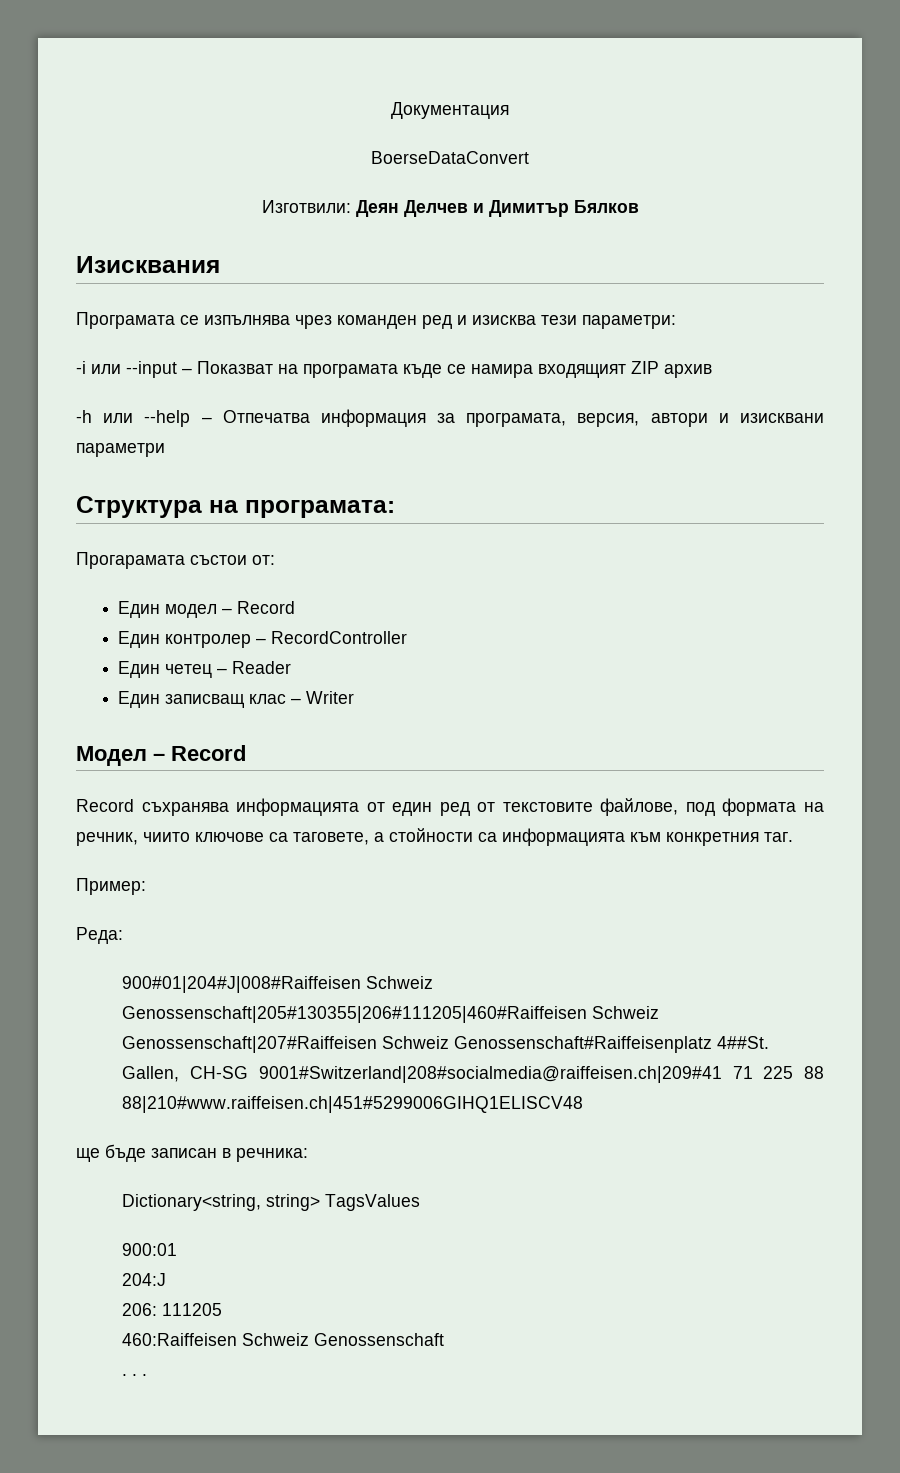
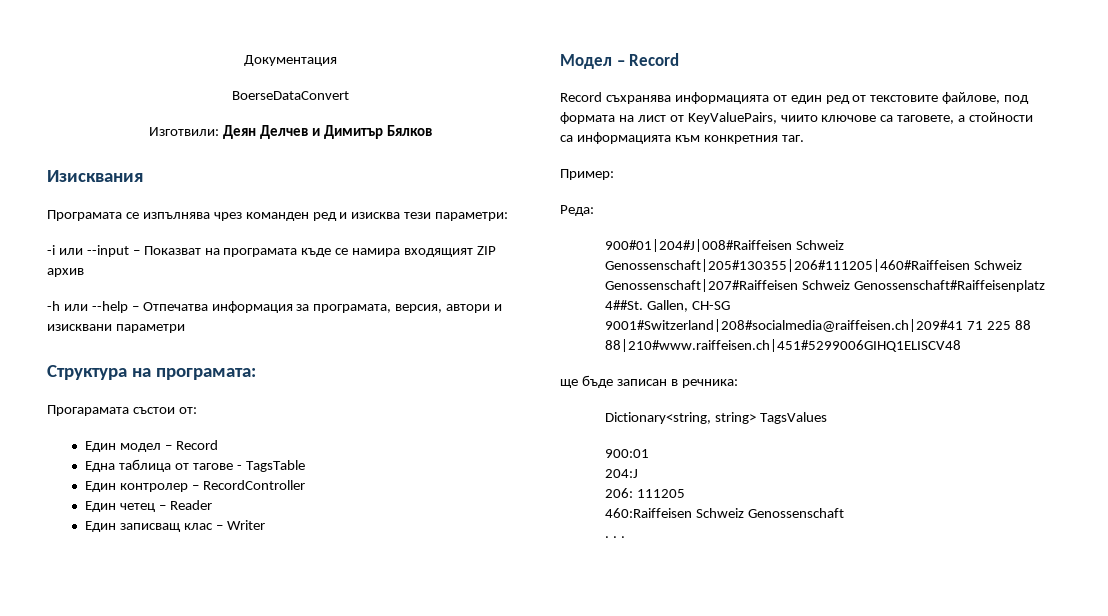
(296, 607) none -> [85,459,305,472] // Една таблица от тагове - TagsTable
[76,832,138,846] речник, -> [637,112,777,124] лист от KeyValuePairs,

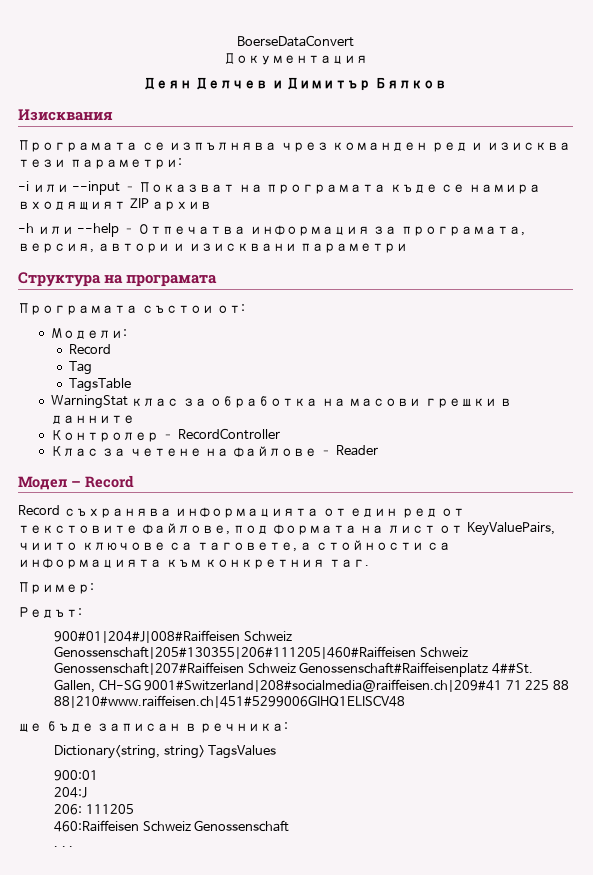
(244, 60) none -> [237,35,354,47] BoerseDataConvert //
[232,91,349,100] [149,127,220,136] BoerseDataConvert // Изготвили: -> (368, 59) none
[155,368,256,380] [47,405,129,416] програмата: // Прогарамата -> [126,274,218,287] [18,303,138,315] програмата // Програмата
[85,440,219,452] [85,459,305,472] [85,480,306,492] [85,500,213,512] [85,520,265,532] Един модел – Record // Една таблица от тагове - TagsTable // Един контролер – RecordController // Един четец – Reader // Един записващ клас – Writer -> [50,328,127,339] [68,344,111,355] [68,361,92,375] [68,378,131,392] [50,395,513,409] [50,415,135,424] [50,428,280,442] [50,445,378,457] Модели: // Record // Tag // TagsTable // WarningStat клас за обработка на масови грешки в данните // Контролер – RecordController // Клас за четене на файлове – Reader
[560,205,594,216] Реда: -> [18,607,82,618] Редът:

